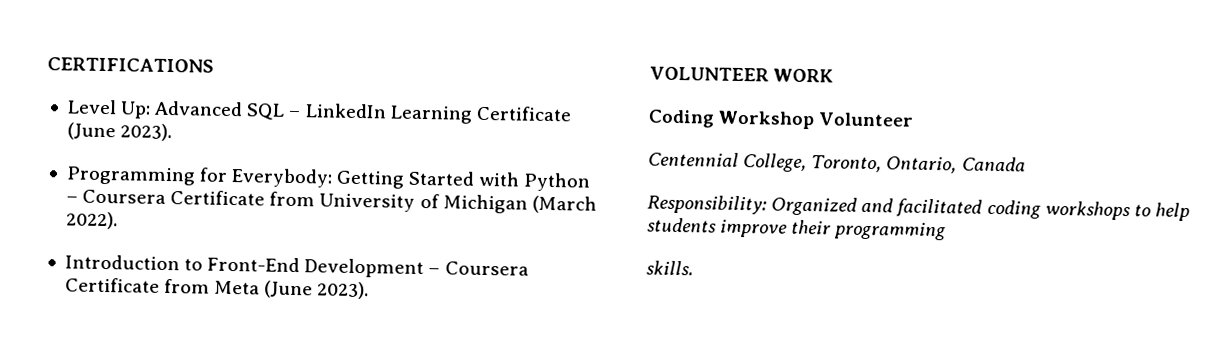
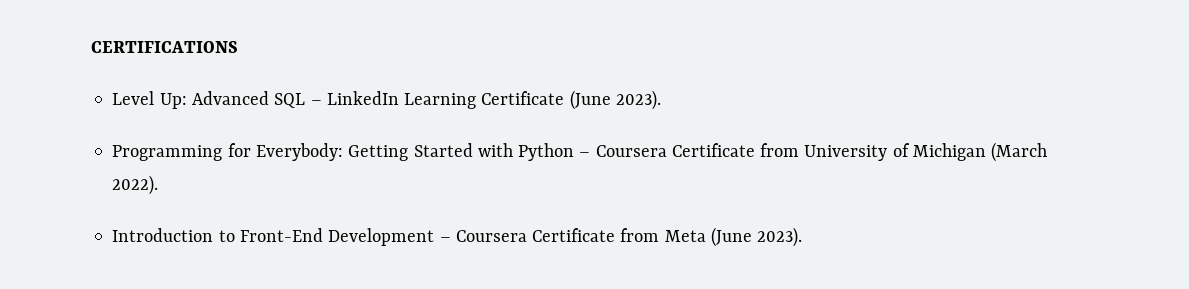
[649,66,835,83] [648,109,915,130] [648,151,1026,174] [647,194,1190,222] [647,217,947,241] [646,260,694,276] // VOLUNTEER WORK // Coding Workshop Volunteer // Centennial College, Toronto, Ontario, Canada // Responsibility: Organized and facilitated coding workshops to help students improve their programming // skills. -> (803, 237) none

